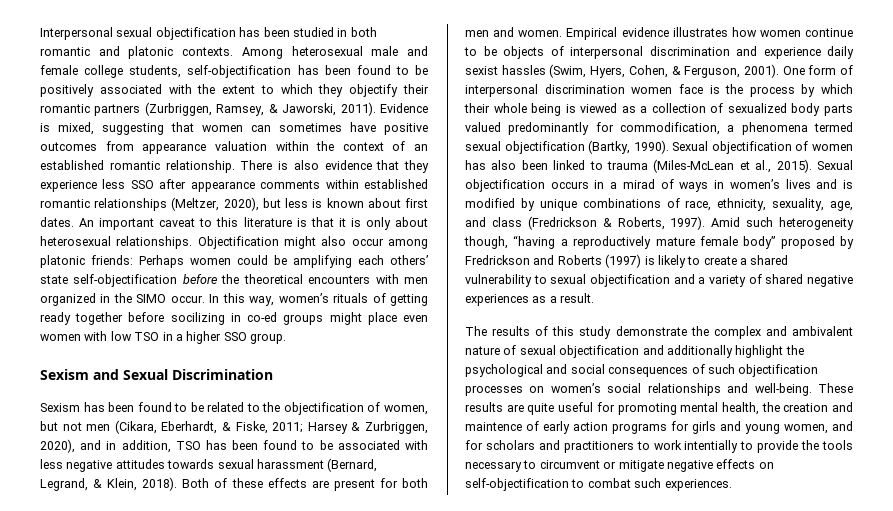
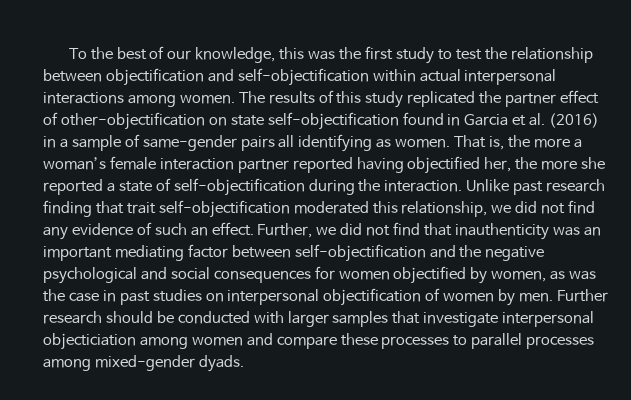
[40,27,377,40] [40,46,429,59] [40,65,428,78] [40,84,429,97] [40,102,428,116] [40,122,428,135] [40,141,428,154] [40,160,429,173] [40,179,428,192] [40,197,429,211] [40,217,428,230] [40,236,428,249] [40,255,428,268] [40,274,428,287] [40,293,428,306] [40,312,429,325] [40,331,286,344] [40,369,273,380] [40,402,428,415] [40,420,428,434] [40,439,429,453] [40,458,378,472] [40,477,428,491] [465,27,853,40] [464,46,854,59] [465,64,853,78] [465,84,853,97] [464,103,853,116] [465,122,853,135] [465,140,853,154] [465,159,853,173] [465,179,853,192] [465,198,853,211] [465,216,854,230] [464,235,854,249] [465,254,789,268] [465,274,853,287] [465,293,595,306] Interpersonal sexual objectification has been studied in both romantic and platonic contexts. Among heterosexual male and female college students, self-objectification has been found to be positively associated with the extent to which they objectify their romantic partners (Zurbriggen, Ramsey, & Jaworski, 2011). Evidence is mixed, suggesting that women can sometimes have positive outcomes from appearance valuation within the context of an established romantic relationship. There is also evidence that they experience less SSO after appearance comments within established romantic relationships (Meltzer, 2020), but less is known about first dates. An important caveat to this literature is that it is only about heterosexual relationships. Objectification might also occur among platonic friends: Perhaps women could be amplifying each others’ state self-objectification before the theoretical encounters with men organized in the SIMO occur. In this way, women’s rituals of getting ready together before socilizing in co-ed groups might place even women with low TSO in a higher SSO group. // Sexism and Sexual Discrimination // Sexism has been found to be related to the objectification of women, but not men (Cikara, Eberhardt, & Fiske, 2011; Harsey & Zurbriggen, 2020), and in addition, TSO has been found to be associated with less negative attitudes towards sexual harassment (Bernard, Legrand, & Klein, 2018). Both of these effects are present for both men and women. Empirical evidence illustrates how women continue to be objects of interpersonal discrimination and experience daily sexist hassles (Swim, Hyers, Cohen, & Ferguson, 2001). One form of interpersonal discrimination women face is the process by which their whole being is viewed as a collection of sexualized body parts valued predominantly for commodification, a phenomena termed sexual objectification (Bartky, 1990). Sexual objectification of women has also been linked to trauma (Miles-McLean et al., 2015). Sexual objectification occurs in a mirad of ways in women’s lives and is modified by unique combinations of race, ethnicity, sexuality, age, and class (Fredrickson & Roberts, 1997). Amid such heterogeneity though, “having a reproductively mature female body” proposed by Fredrickson and Roberts (1997) is likely to create a shared vulnerability to sexual objectification and a variety of shared negative experiences as a result. // -> [68,46,593,64] [43,68,557,86] [43,92,235,107] To the best of our knowledge, this was the first study to test the relationship between objectification and self-objectification within actual interpersonal interactions among women.
[615,326,853,339] [465,345,804,358] [465,364,819,377] [465,383,853,396] [465,402,853,415] [465,421,853,434] [465,440,853,453] [465,459,774,472] [465,478,732,491] demonstrate the complex and ambivalent nature of sexual objectification and additionally highlight the psychological and social consequences of such objectification processes on women’s social relationships and well-being. These results are quite useful for promoting mental health, the creation and maintence of early action programs for girls and young women, and for scholars and practitioners to work intentially to provide the tools necessary to circumvent or mitigate negative effects on self-objectification to combat such experiences. -> [407,90,600,107] [43,112,600,130] [43,134,582,152] [43,156,606,174] [43,178,606,196] [43,200,596,218] [43,222,601,240] [43,244,545,262] [43,266,597,284] [43,288,608,306] [43,311,595,327] [43,333,595,350] [43,355,244,372] replicated the partner effect of other-objectification on state self-objectification found in Garcia et al. (2016) in a sample of same-gender pairs all identifying as women. That is, the more a woman’s female interaction partner reported having objectified her, the more she reported a state of self-objectification during the interaction. Unlike past research finding that trait self-objectification moderated this relationship, we did not find any evidence of such an effect. Further, we did not find that inauthenticity was an important mediating factor between self-objectification and the negative psychological and social consequences for women objectified by women, as was the case in past studies on interpersonal objectification of women by men. Further research should be conducted with larger samples that investigate interpersonal objecticiation among women and compare these processes to parallel processes among mixed-gender dyads.

